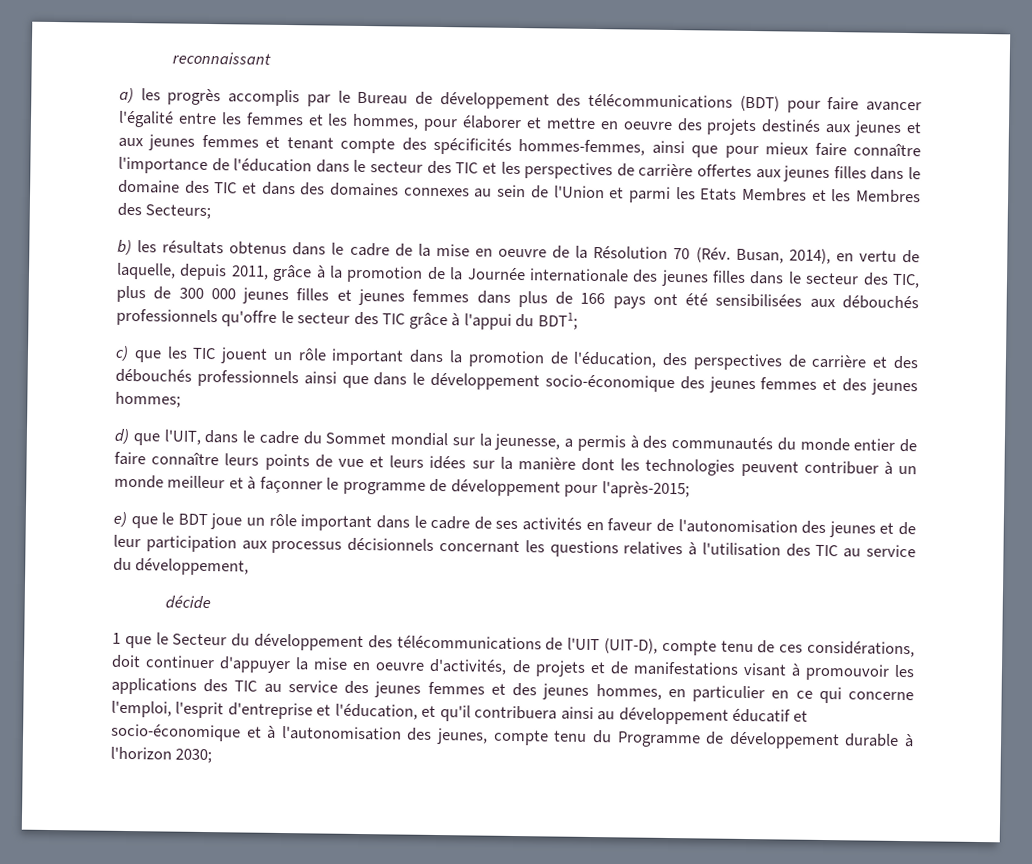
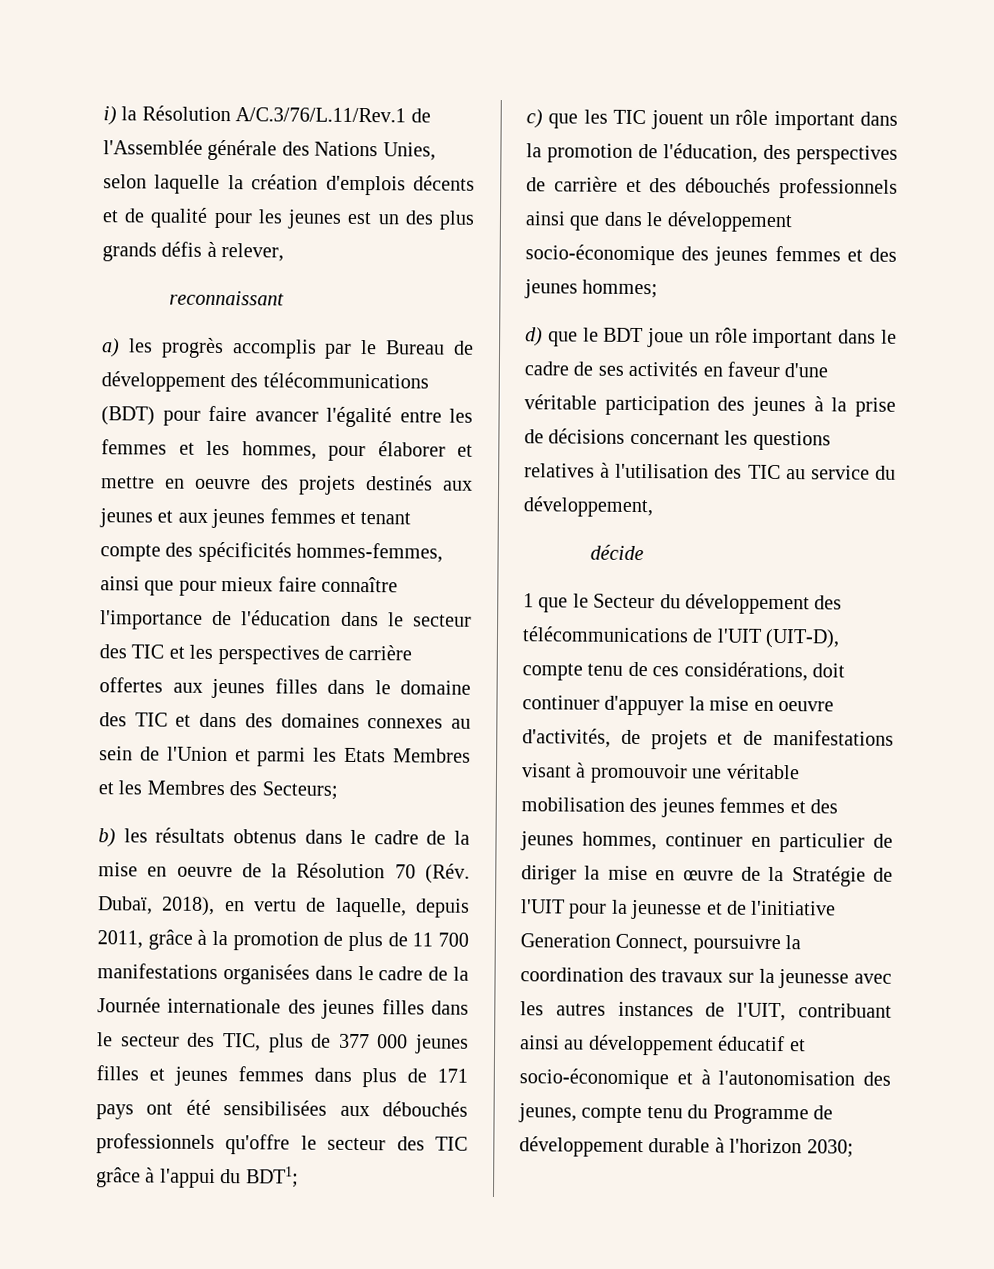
(171, 58) none -> [103,105,431,126] [103,139,436,161] [103,174,475,196] [102,207,476,230] [102,241,285,262] i) la Résolution A/C.3/76/L.11/Rev.1 de l'Assemblée générale des Nations Unies, selon laquelle la création d'emplois décents et de qualité pour les jeunes est un des plus grands défis à relever, //
[735,248,831,265] Busan, 2014), -> [97,896,216,916] Dubaï, 2018),
(446, 273) none -> [347,931,469,952] [97,963,449,985] plus de 11 700 manifestations organisées dans le cadre de
[178,287,204,299] 300 -> [338,1033,370,1049] 377
[580,292,606,305] 166 -> [437,1068,468,1083] 171
[163,429,917,453] [114,451,917,477] [114,474,690,499] [113,511,158,529] l'UIT, dans le cadre du Sommet mondial sur la jeunesse, a permis à des communautés du monde entier de faire connaître leurs points de vue et leurs idées sur la manière dont les technologies peuvent contribuer à un monde meilleur et à façonner le programme de développement pour l'après-2015; // e) que -> (578, 339) none
[655,518,917,538] [113,534,435,554] de l'autonomisation des jeunes et de leur participation aux processus décisionnels -> [784,363,829,378] [524,394,897,417] [524,428,626,444] d'une véritable participation des jeunes à la prise de décisions
[894,664,915,678] [111,677,338,695] les applications des TIC au service -> [691,763,800,780] [521,797,625,812] une véritable mobilisation
(662, 692) none -> [665,832,743,847] continuer
[771,686,915,704] [111,700,558,722] en ce qui concerne l'emploi, l'esprit d'entreprise et l'éducation, et qu'il contribuera -> [873,833,893,848] [521,865,893,887] [521,899,837,920] [520,933,802,955] [520,967,892,989] [520,1001,892,1022] de diriger la mise en œuvre de la Stratégie de l'UIT pour la jeunesse et de l'initiative Generation Connect, poursuivre la coordination des travaux sur la jeunesse avec les autres instances de l'UIT, contribuant

